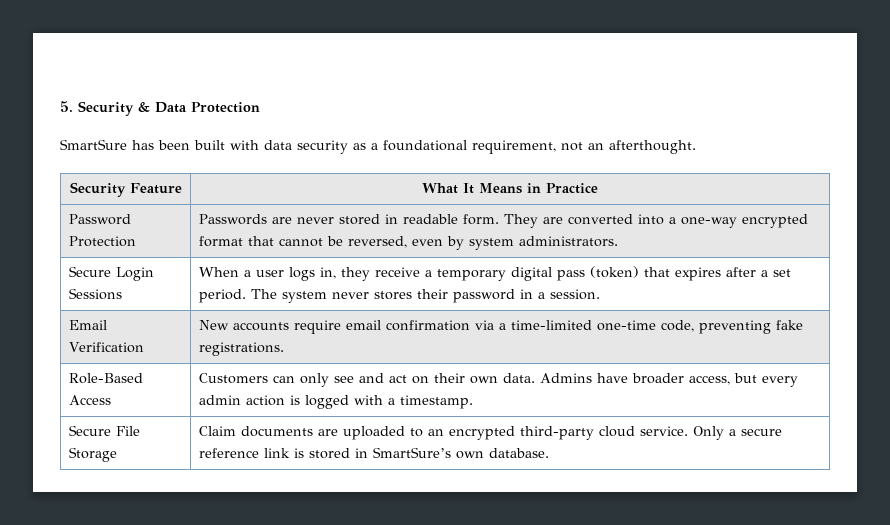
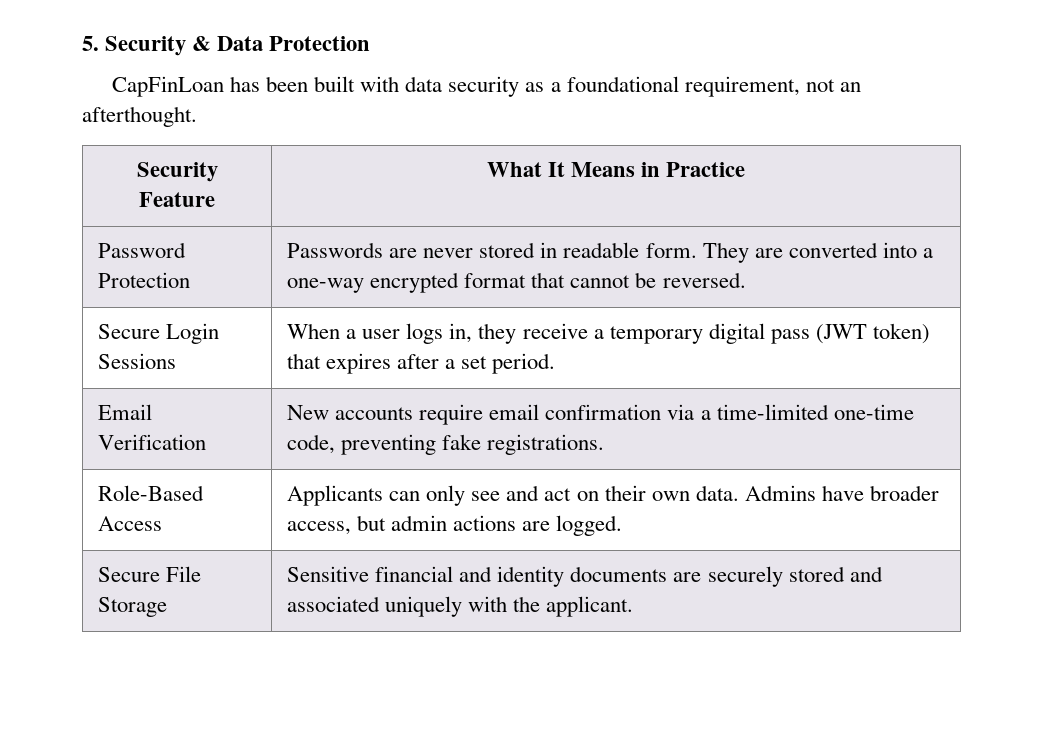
[60,139,127,150] SmartSure -> [111,76,224,97] CapFinLoan
[348,236,619,250] reversed, even by system administrators. -> [662,272,746,288] reversed.
[590,266,640,278] (token) -> [815,323,930,344] (JWT token)
[251,289,601,303] The system never stores their password in a session. -> (556, 363) none
[199,373,269,384] Customers -> [287,485,384,506] Applicants
[762,376,799,387] [199,395,474,409] [69,425,141,436] [69,447,118,462] [199,426,783,440] [199,447,550,459] every admin action is logged with a timestamp. // Secure File Storage | Claim documents are uploaded to an encrypted third-party cloud service. Only a secure reference link is stored in SmartSure’s own database. -> [391,515,623,536] [98,566,202,582] [98,597,168,617] [287,566,883,587] [287,596,634,617] admin actions are logged. // Secure File Storage | Sensitive financial and identity documents are securely stored and associated uniquely with the applicant.

